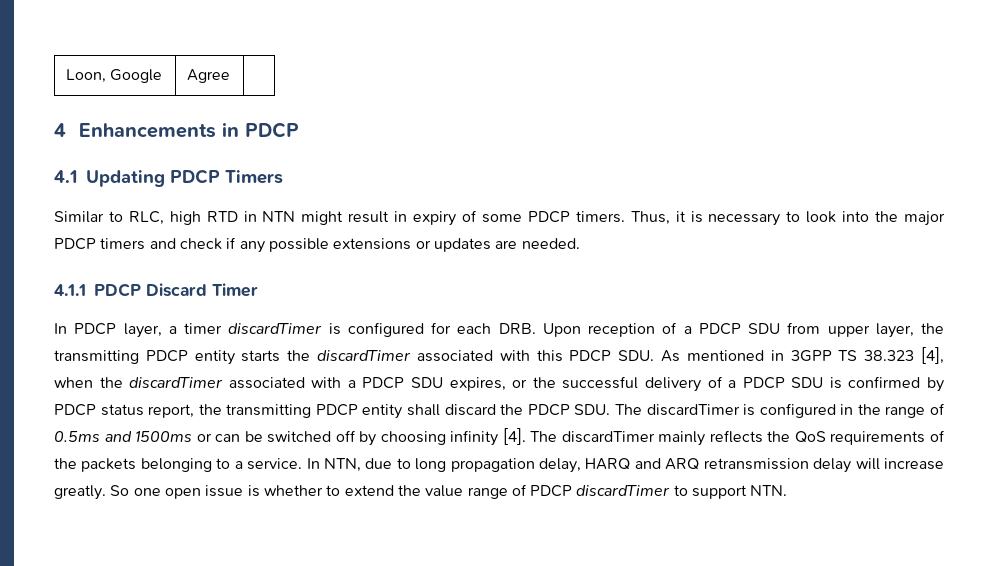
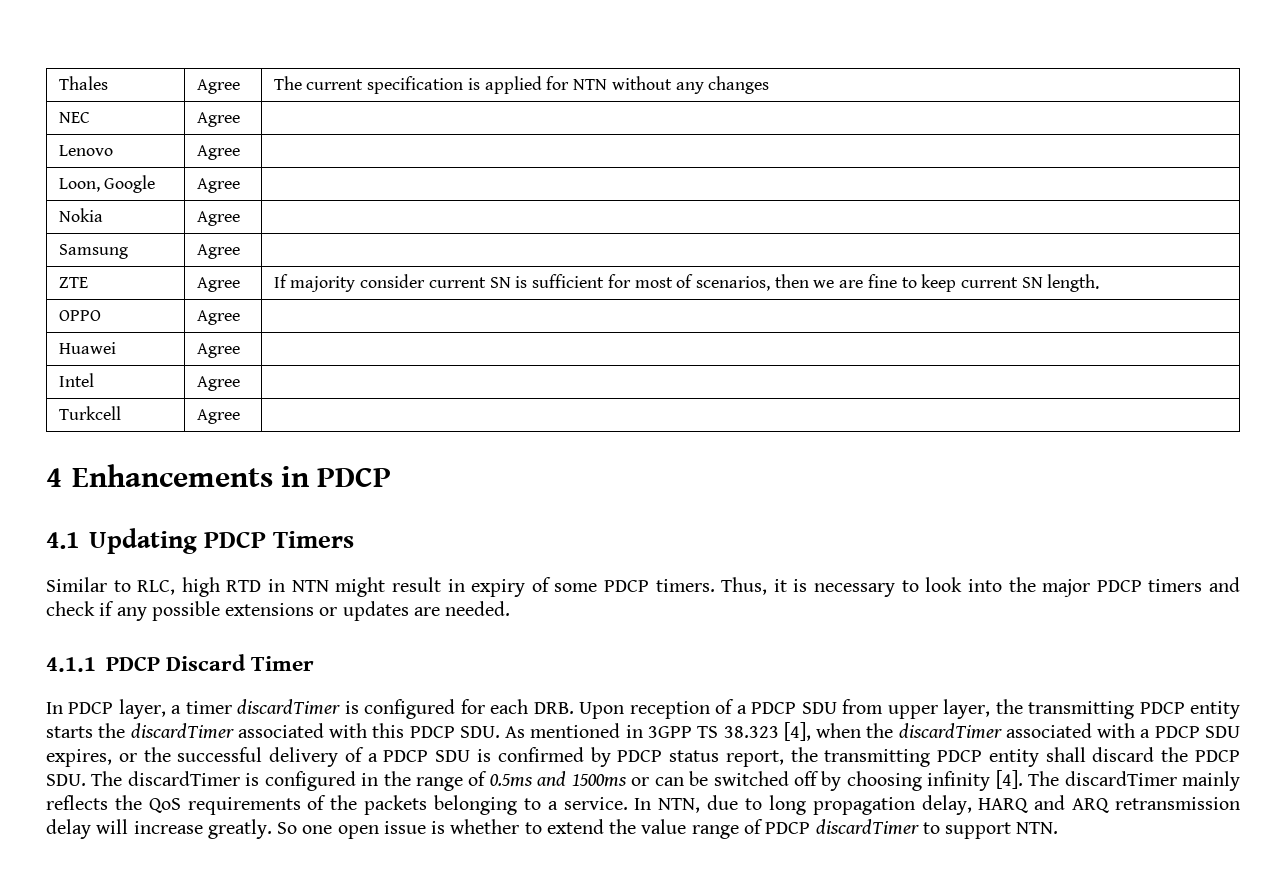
[65,69,162,83] Loon, Google -> [58,76,108,90] [196,79,240,94] [273,76,770,94] [58,112,90,123] [196,112,240,127] [58,145,113,156] [196,145,240,160] [58,175,156,193] [196,178,240,193] [58,208,103,222] [196,211,240,226] [58,244,128,259] [196,244,240,259] [58,277,88,288] [196,277,240,292] [273,274,1100,292] [58,310,101,321] [196,310,240,325] [58,342,116,354] [196,343,240,358] [58,373,94,387] [196,376,240,391] [58,406,121,420] Thales | Agree | The current specification is applied for NTN without any changes // NEC | Agree | // Lenovo | Agree | // Loon, Google | Agree | // Nokia | Agree | // Samsung | Agree | // ZTE | Agree | If majority consider current SN is sufficient for most of scenarios, then we are fine to keep current SN length. // OPPO | Agree | // Huawei | Agree | // Intel | Agree | // Turkcell

